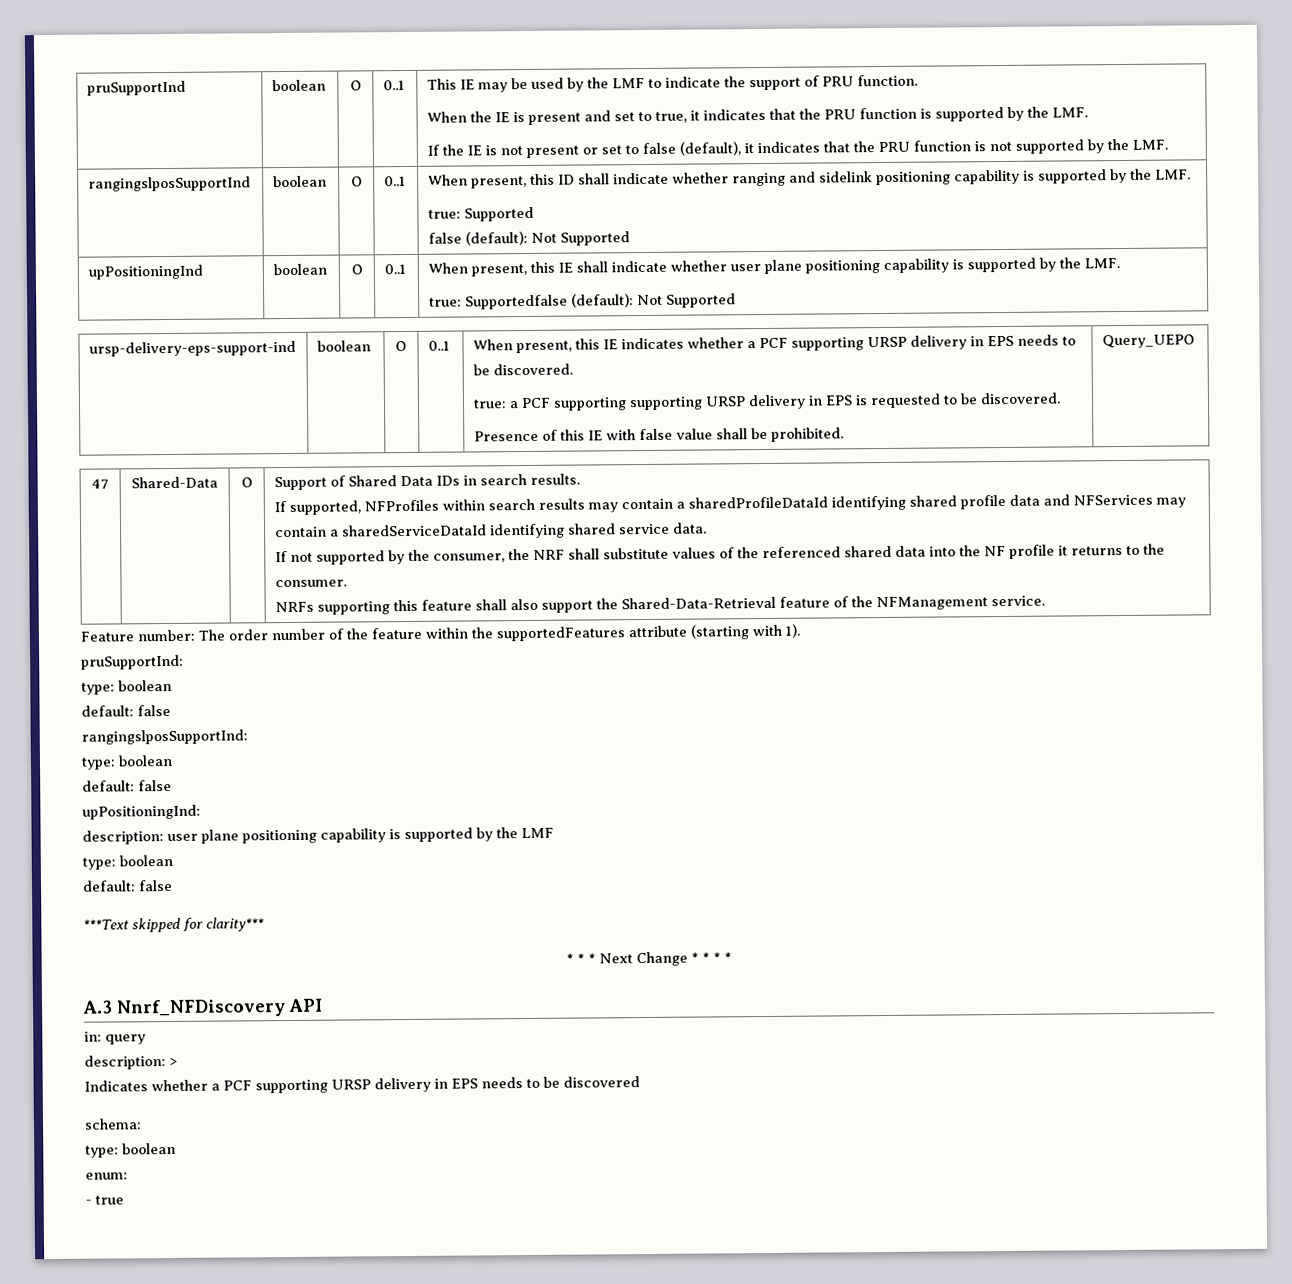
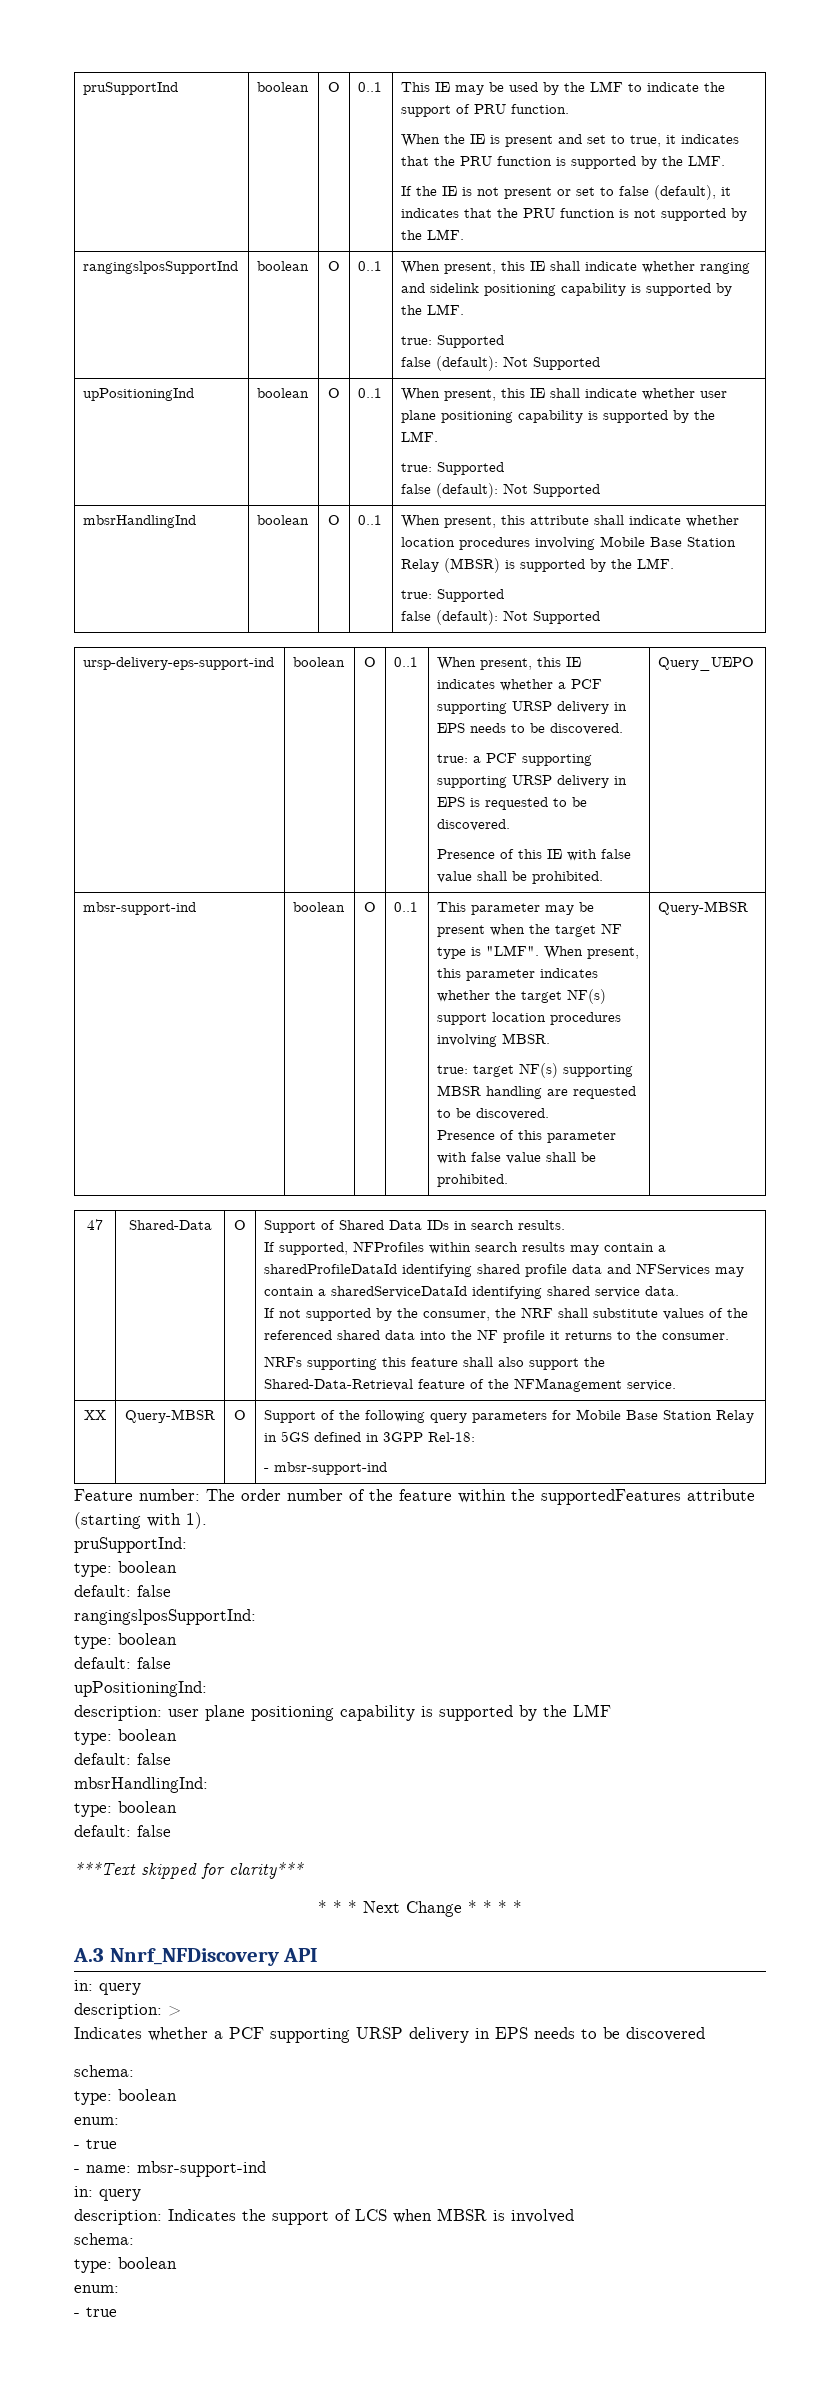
[558,174,576,185] ID -> [530,261,546,271] IE
[465,294,569,310] Supportedfalse -> [437,462,505,475] [401,483,601,498] [83,515,197,528] [257,515,310,525] [328,515,340,525] [358,515,383,525] [401,515,740,528] [401,536,737,550] [401,558,675,573] [401,589,505,602] [401,611,432,621] Supported // false (default): Not Supported // mbsrHandlingInd | boolean | O | 0..1 | When present, this attribute shall indicate whether location procedures involving Mobile Base Station Relay (MBSR) is supported by the LMF. // true: Supported // false
(1196, 341) none -> [83,902,197,915] [293,902,346,912] [364,902,376,912] [394,902,419,912] [437,902,595,915] [437,923,623,937] [437,945,640,959] [437,968,599,981] [437,989,607,1004] [437,1012,622,1025] [437,1033,551,1047] [437,1063,634,1078] [437,1085,637,1099] [437,1108,550,1120] [437,1130,617,1143] [437,1152,597,1164] [437,1174,509,1187] [658,901,749,915] // mbsr-support-ind | boolean | O | 0..1 | This parameter may be present when the target NF type is "LMF". When present, this parameter indicates whether the target NF(s) support location procedures involving MBSR. // true: target NF(s) supporting MBSR handling are requested to be discovered. // Presence of this parameter with false value shall be prohibited. | Query-MBSR
(1046, 601) none -> [84,1410,106,1420] [125,1409,215,1423] [234,1410,246,1420] [264,1409,755,1423] [264,1431,476,1442] [264,1462,388,1475] // XX | Query-MBSR | O | Support of the following query parameters for Mobile Base Station Relay in 5GS defined in 3GPP Rel-18: // - mbsr-support-ind
(173, 885) none -> [74,1777,208,1793] [74,1801,177,1817] [74,1825,171,1837] // mbsrHandlingInd: // type: boolean // default: false
(124, 1200) none -> [74,2161,266,2177] [74,2186,141,2201] [74,2208,574,2225] [74,2233,134,2245] [74,2257,177,2273] [74,2285,119,2293] [74,2307,117,2317] // - name: mbsr-support-ind // in: query // description: Indicates the support of LCS when MBSR is involved // schema: // type: boolean // enum: // - true

